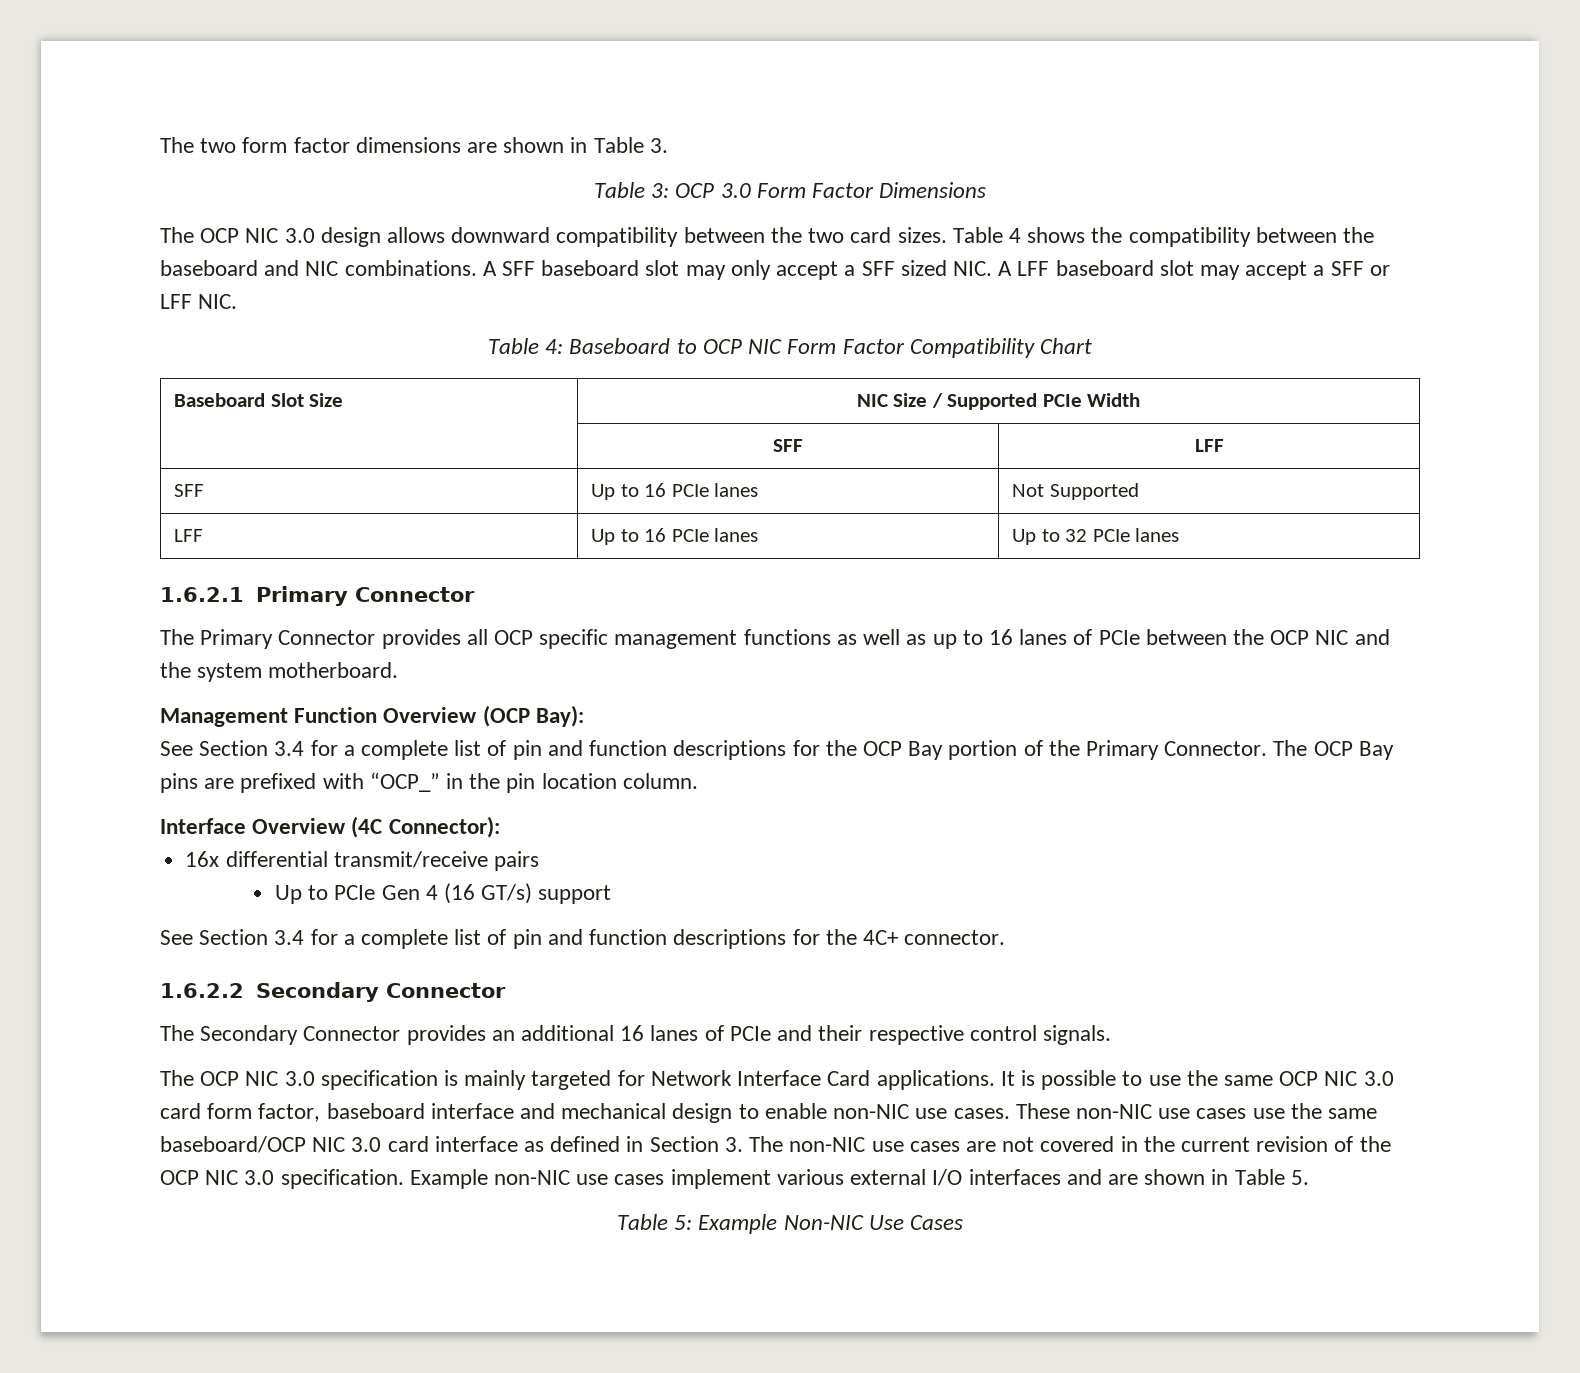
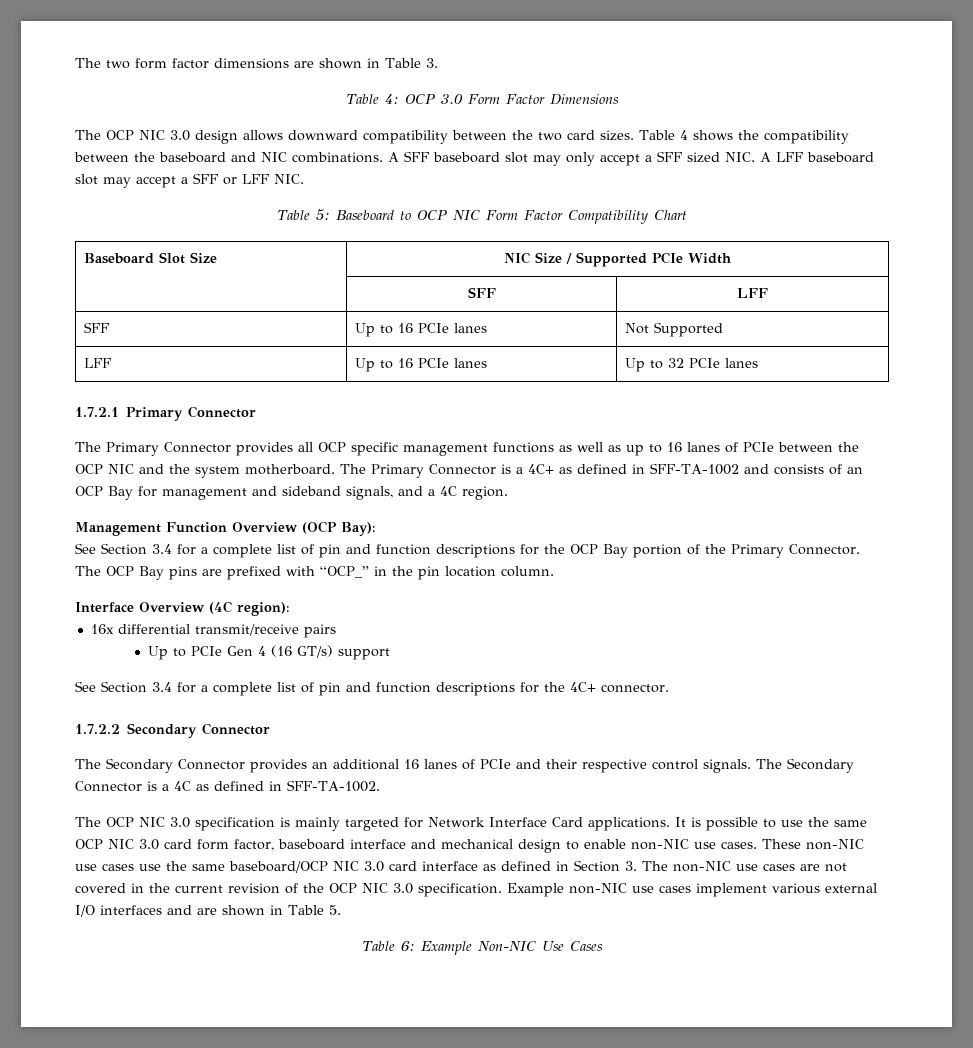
[651,183,670,198] 3: -> [384,94,399,104] 4:
[545,339,564,354] 4: -> [315,209,330,221] 5:
[160,587,244,602] 1.6.2.1 -> [75,407,119,417] 1.7.2.1
(399, 670) none -> [340,463,863,478] [75,486,508,500] The Primary Connector is a 4C+ as defined in SFF-TA-1002 and consists of an OCP Bay for management and sideband signals, and a 4C region.
[388,816,500,838] Connector): -> [237,602,290,616] region):
[160,983,244,998] 1.6.2.2 -> [75,724,120,734] 1.7.2.2
(1111, 1035) none -> [756,758,854,773] [75,780,380,792] The Secondary Connector is a 4C as defined in SFF-TA-1002.
[674,1215,693,1230] 5: -> [400,941,415,951] 6:

